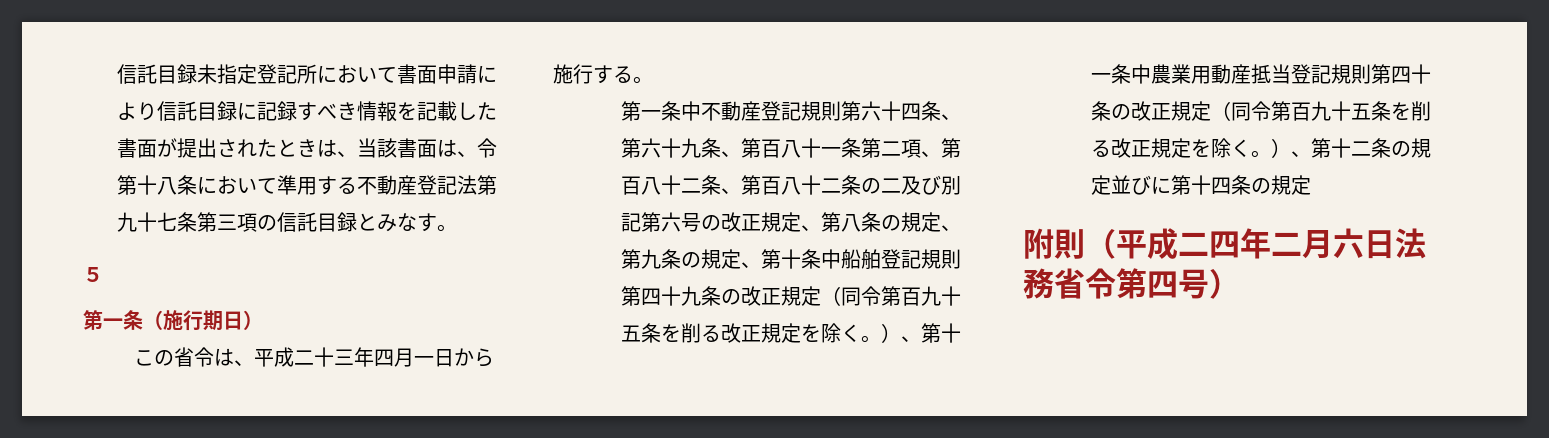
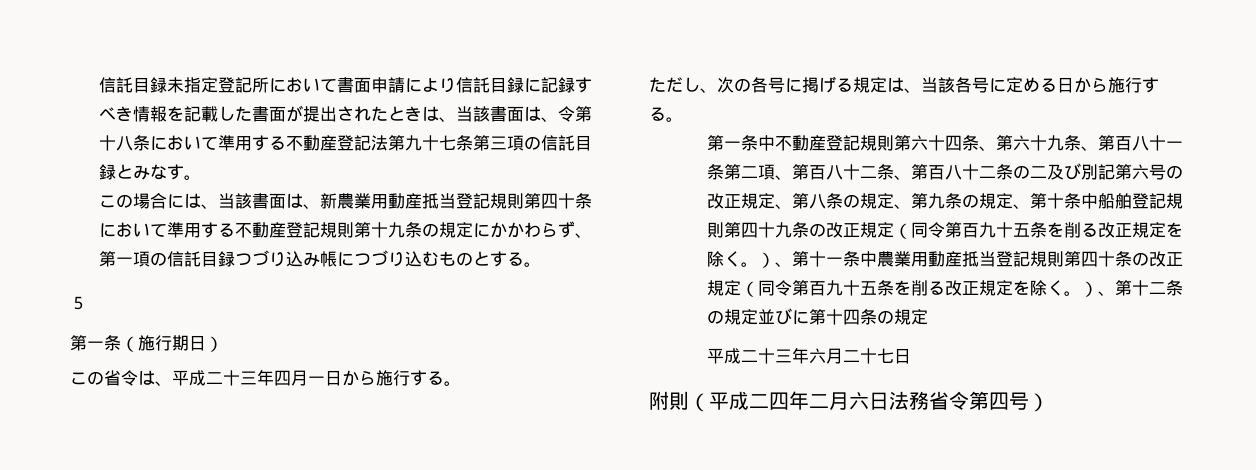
(458, 228) none -> [98,193,592,209] [98,221,592,238] [98,250,541,267] // この場合には、当該書面は、新農業用動産抵当登記規則第四十条において準用する不動産登記規則第十九条の規定にかかわらず、第一項の信託目録つづり込み帳につづり込むものとする。
(653, 80) none -> [649,76,1159,93] [649,107,683,122] // ただし、次の各号に掲げる規定は、当該各号に定める日から施行する。
(1312, 185) none -> [706,347,911,364] // 平成二十三年六月二十七日

